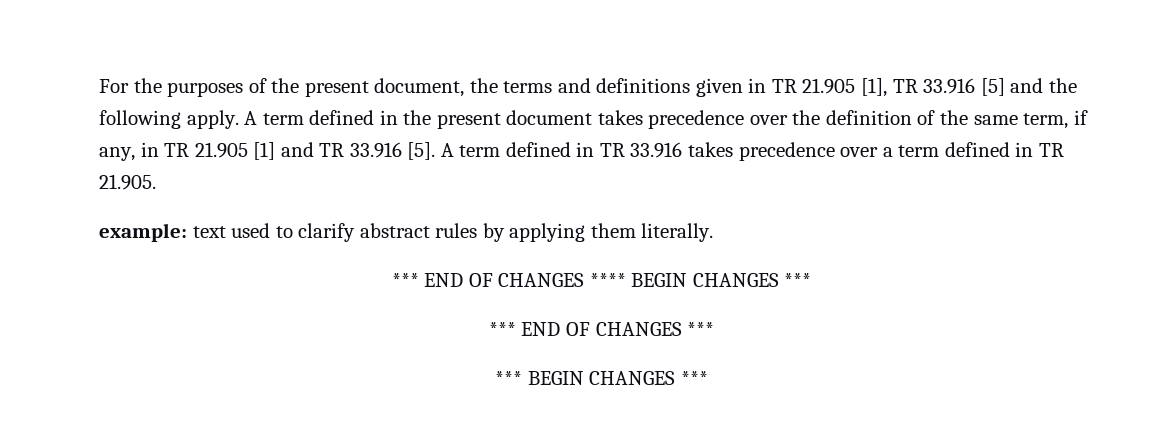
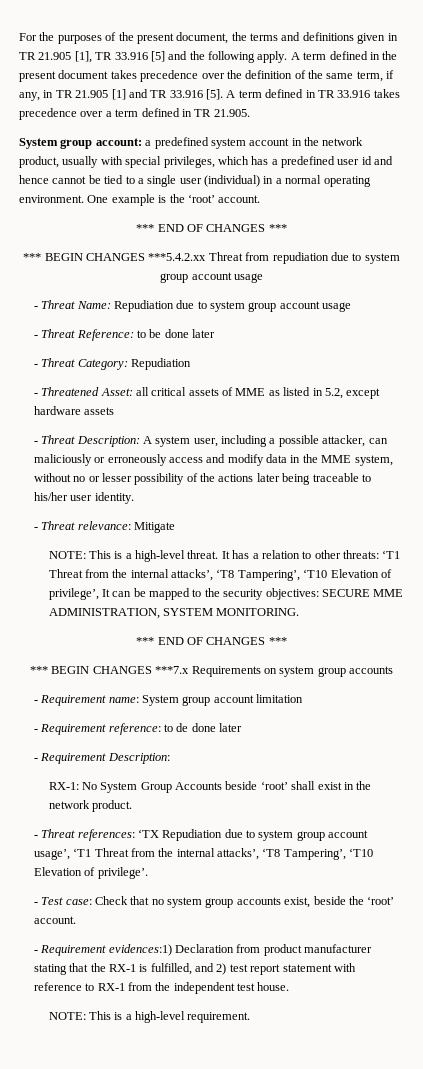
[99,223,714,242] [391,273,812,287] [488,322,715,336] [495,371,708,385] example: text used to clarify abstract rules by applying them literally. // *** END OF CHANGES **** BEGIN CHANGES *** // *** END OF CHANGES *** // *** BEGIN CHANGES *** -> [19,137,364,149] [19,156,394,168] [19,175,371,187] [19,194,261,206] [136,224,287,232] [23,252,400,264] [160,272,263,283] [33,300,352,312] [33,329,216,341] [33,358,191,370] [33,387,381,399] [33,406,115,415] [33,435,388,447] [33,454,393,466] [33,473,371,485] [33,492,134,504] [33,521,175,533] [48,550,401,562] [48,569,392,581] [48,588,404,600] [48,608,300,619] [136,637,287,645] [30,666,393,677] [33,694,304,706] [33,723,243,735] [33,753,170,764] [48,781,372,793] [48,800,132,812] [33,829,369,841] [33,848,374,860] [33,867,148,879] [33,896,395,908] [33,916,76,924] [33,944,373,956] [33,963,356,975] [33,982,290,994] [48,1011,251,1023] System group account: a predefined system account in the network product, usually with special privileges, which has a predefined user id and hence cannot be tied to a single user (individual) in a normal operating environment. One example is the ‘root’ account. // *** END OF CHANGES *** // *** BEGIN CHANGES ***5.4.2.xx Threat from repudiation due to system group account usage // - Threat Name: Repudiation due to system group account usage // - Threat Reference: to be done later // - Threat Category: Repudiation // - Threatened Asset: all critical assets of MME as listed in 5.2, except hardware assets // - Threat Description: A system user, including a possible attacker, can maliciously or erroneously access and modify data in the MME system, without no or lesser possibility of the actions later being traceable to his/her user identity. // - Threat relevance: Mitigate // NOTE: This is a high-level threat. It has a relation to other threats: ‘T1 Threat from the internal attacks’, ‘T8 Tampering’, ‘T10 Elevation of privilege’, It can be mapped to the security objectives: SECURE MME ADMINISTRATION, SYSTEM MONITORING. // *** END OF CHANGES *** // *** BEGIN CHANGES ***7.x Requirements on system group accounts // - Requirement name: System group account limitation // - Requirement reference: to de done later // - Requirement Description: // RX-1: No System Group Accounts beside ‘root’ shall exist in the network product. // - Threat references: ‘TX Repudiation due to system group account usage’, ‘T1 Threat from the internal attacks’, ‘T8 Tampering’, ‘T10 Elevation of privilege’. // - Test case: Check that no system group accounts exist, beside the ‘root’ account. // - Requirement evidences:1) Declaration from product manufacturer stating that the RX-1 is fulfilled, and 2) test report statement with reference to RX-1 from the independent test house. // NOTE: This is a high-level requirement.

